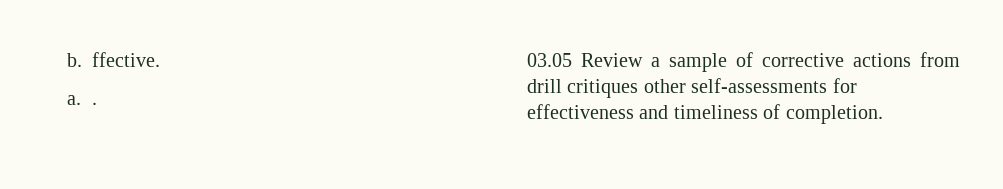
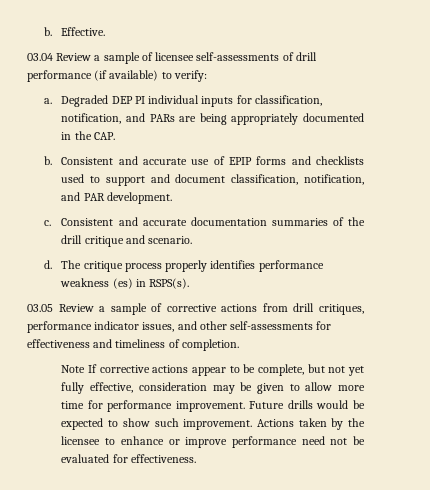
[67,52,161,67] [67,95,97,105] b. ffective. // a. . -> [44,27,106,36] [27,52,317,64] [27,70,207,82] [44,95,322,107] [61,113,364,125] [61,131,115,140] [44,156,364,165] [61,174,364,186] [61,192,172,204] [44,217,365,226] [61,235,193,247] [44,260,324,272] [60,278,190,289] b. Effective. // 03.04 Review a sample of licensee self-assessments of drill performance (if available) to verify: // a. Degraded DEP PI individual inputs for classification, notification, and PARs are being appropriately documented in the CAP. // b. Consistent and accurate use of EPIP forms and checklists used to support and document classification, notification, and PAR development. // c. Consistent and accurate documentation summaries of the drill critique and scenario. // d. The critique process properly identifies performance weakness (es) in RSPS(s).
[567,79,639,98] critiques -> [318,304,364,315] [27,321,197,333] critiques, performance indicator issues, and
(883, 114) none -> [61,364,364,376] [61,382,365,394] [61,400,365,412] [61,418,365,430] [61,436,365,448] [61,454,196,463] // Note If corrective actions appear to be complete, but not yet fully effective, consideration may be given to allow more time for performance improvement. Future drills would be expected to show such improvement. Actions taken by the licensee to enhance or improve performance need not be evaluated for effectiveness.

